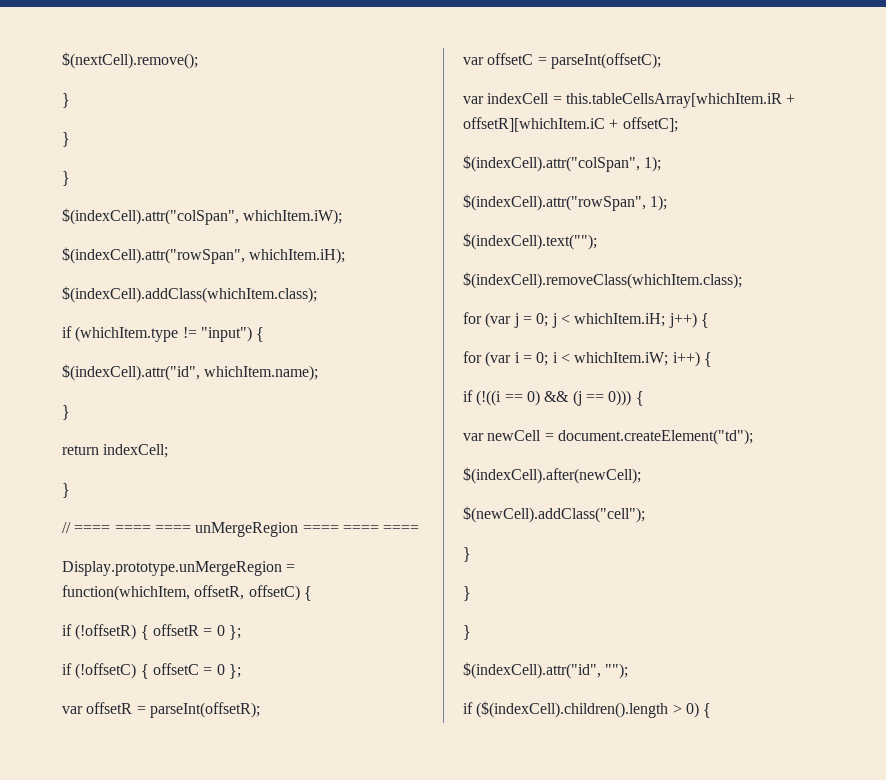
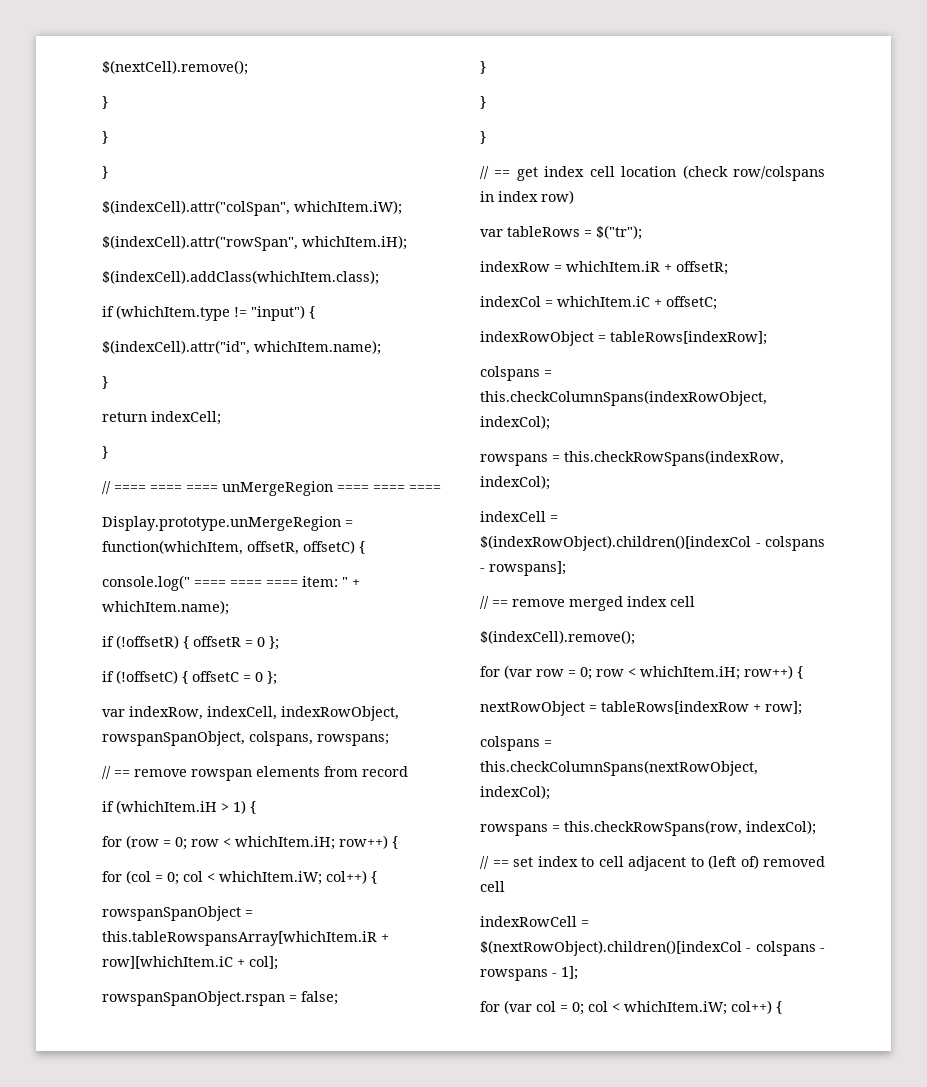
(312, 593) none -> [102,575,360,591] [102,600,229,615] // console.log(" ==== ==== ==== item: " + whichItem.name);
[86,702,260,718] [463,53,661,69] [463,93,796,108] [463,117,678,132] [463,155,662,172] [463,194,668,211] [463,233,597,250] [463,272,742,289] [463,312,709,328] [463,351,712,367] [463,390,644,406] [463,429,753,445] [463,467,641,484] [463,506,645,523] [463,547,471,562] [463,586,471,601] [463,625,471,640] [463,662,629,679] [463,701,699,718] offsetR = parseInt(offsetR); // var offsetC = parseInt(offsetC); // var indexCell = this.tableCellsArray[whichItem.iR + offsetR][whichItem.iC + offsetC]; // $(indexCell).attr("colSpan", 1); // $(indexCell).attr("rowSpan", 1); // $(indexCell).text(""); // $(indexCell).removeClass(whichItem.class); // for (var j = 0; j < whichItem.iH; j++) { // for (var i = 0; i < whichItem.iW; i++) { // if (!((i == 0) && (j == 0))) { // var newCell = document.createElement("td"); // $(indexCell).after(newCell); // $(newCell).addClass("cell"); // } // } // } // $(indexCell).attr("id", ""); // if ($(indexCell).children().length > 0) -> [129,706,399,721] [102,731,389,746] [102,766,408,781] [102,800,256,814] [102,835,398,850] [102,870,377,885] [102,906,253,921] [102,931,389,946] [102,956,278,970] [102,991,338,1006] [480,61,486,74] [480,96,486,109] [480,131,486,144] [480,165,825,181] [480,190,574,204] [480,225,642,240] [480,261,728,275] [480,296,717,310] [480,331,767,346] [480,366,552,381] [480,390,767,406] [480,415,550,430] [480,450,784,466] [480,475,550,490] [480,511,558,522] [480,535,825,551] [480,561,566,576] [480,596,695,611] [480,630,635,645] [480,665,803,680] [480,701,802,716] [480,736,552,751] [480,760,758,776] [480,785,550,800] [480,820,816,836] [480,855,825,871] [480,881,505,892] [480,916,589,927] [480,940,825,956] [480,966,578,981] [480,1000,772,1015] indexRow, indexCell, indexRowObject, rowspanSpanObject, colspans, rowspans; // // == remove rowspan elements from record // if (whichItem.iH > 1) { // for (row = 0; row < whichItem.iH; row++) { // for (col = 0; col < whichItem.iW; col++) { // rowspanSpanObject = this.tableRowspansArray[whichItem.iR + row][whichItem.iC + col]; // rowspanSpanObject.rspan = false; // } // } // } // // == get index cell location (check row/colspans in index row) // var tableRows = $("tr"); // indexRow = whichItem.iR + offsetR; // indexCol = whichItem.iC + offsetC; // indexRowObject = tableRows[indexRow]; // colspans = this.checkColumnSpans(indexRowObject, indexCol); // rowspans = this.checkRowSpans(indexRow, indexCol); // indexCell = $(indexRowObject).children()[indexCol - colspans - rowspans]; // // == remove merged index cell // $(indexCell).remove(); // for (var row = 0; row < whichItem.iH; row++) { // nextRowObject = tableRows[indexRow + row]; // colspans = this.checkColumnSpans(nextRowObject, indexCol); // rowspans = this.checkRowSpans(row, indexCol); // // == set index to cell adjacent to (left of) removed cell // indexRowCell = $(nextRowObject).children()[indexCol - colspans - rowspans - 1]; // for (var col = 0; col < whichItem.iW; col++)

